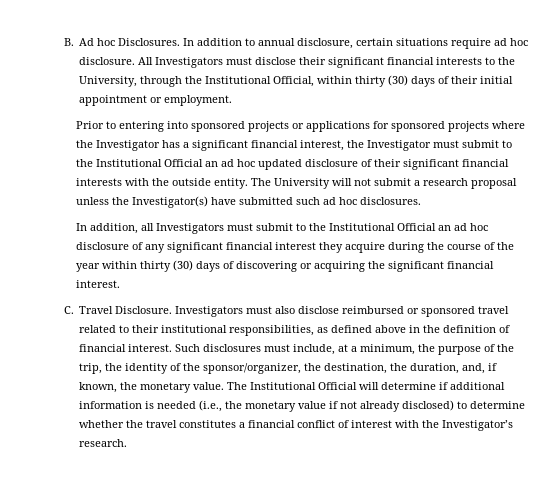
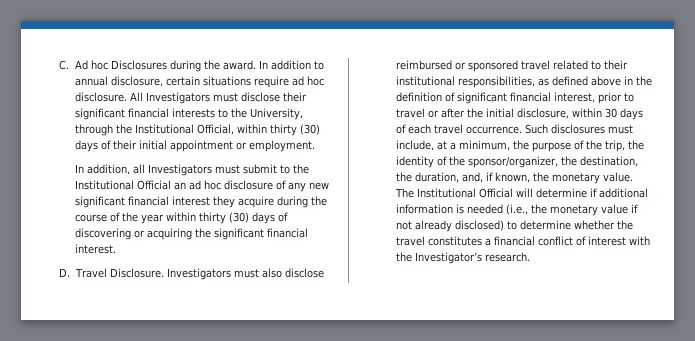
[63,38,74,46] B. -> [59,60,70,70] C.
[118,38,181,46] Disclosures. -> [111,60,257,72] Disclosures during the award.
[76,121,526,132] [76,140,513,151] [76,159,510,170] [76,178,518,189] [76,196,422,208] // Prior to entering into sponsored projects or applications for sponsored projects where the Investigator has a significant financial interest, the Investigator must submit to the Institutional Official an ad hoc updated disclosure of their significant financial interests with the outside entity. The University will not submit a research proposal unless the Investigator(s) have submitted such ad hoc disclosures. -> (316, 146) none
(166, 248) none -> [309,182,330,190] new
[63,306,74,314] C. -> [59,268,71,277] D.
[79,344,173,352] financial interest. -> [456,92,634,104] [395,108,643,120] [395,124,522,134] significant financial interest, prior to travel or after the initial disclosure, within 30 days of each travel occurrence.

